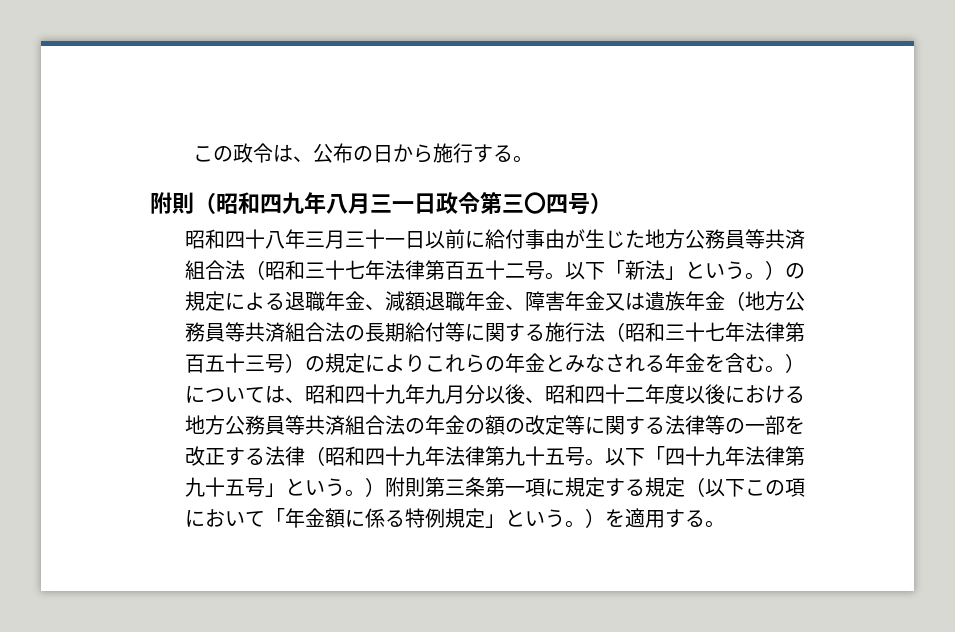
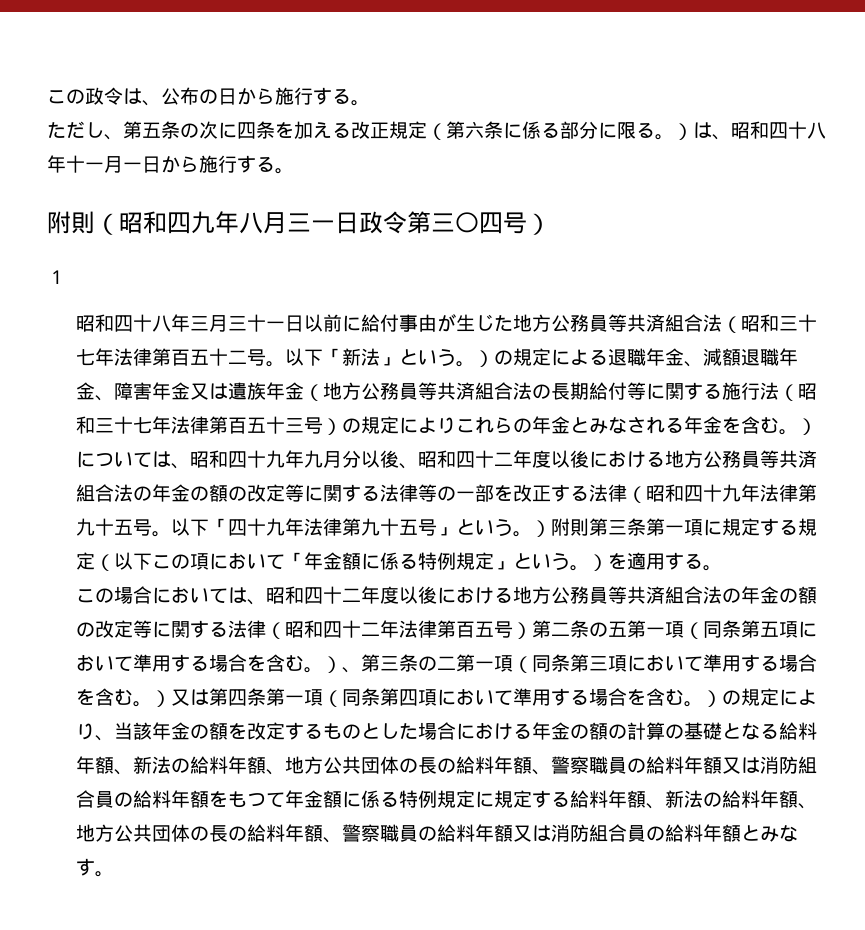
(533, 159) none -> [47,121,826,140] [47,155,294,174] // ただし、第五条の次に四条を加える改正規定（第六条に係る部分に限る。）は、昭和四十八年十一月一日から施行する。
(612, 203) none -> [47,270,66,284] // １
(725, 524) none -> [76,586,818,605] [76,620,818,639] [76,654,818,673] [76,688,818,707] [76,722,818,741] [76,756,818,775] [76,790,818,809] [76,824,799,843] [76,858,115,877] // この場合においては、昭和四十二年度以後における地方公務員等共済組合法の年金の額の改定等に関する法律（昭和四十二年法律第百五号）第二条の五第一項（同条第五項において準用する場合を含む。）、第三条の二第一項（同条第三項において準用する場合を含む。）又は第四条第一項（同条第四項において準用する場合を含む。）の規定により、当該年金の額を改定するものとした場合における年金の額の計算の基礎となる給料年額、新法の給料年額、地方公共団体の長の給料年額、警察職員の給料年額又は消防組合員の給料年額をもつて年金額に係る特例規定に規定する給料年額、新法の給料年額、地方公共団体の長の給料年額、警察職員の給料年額又は消防組合員の給料年額とみなす。

